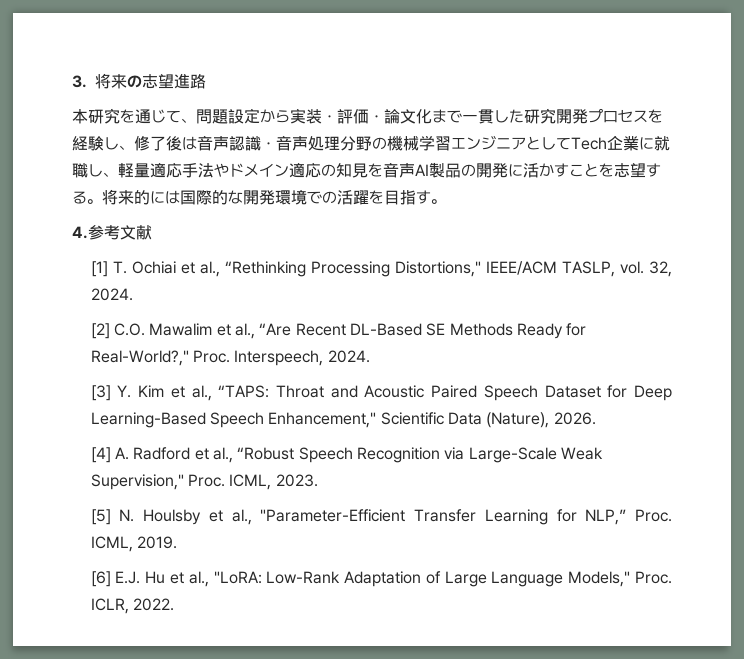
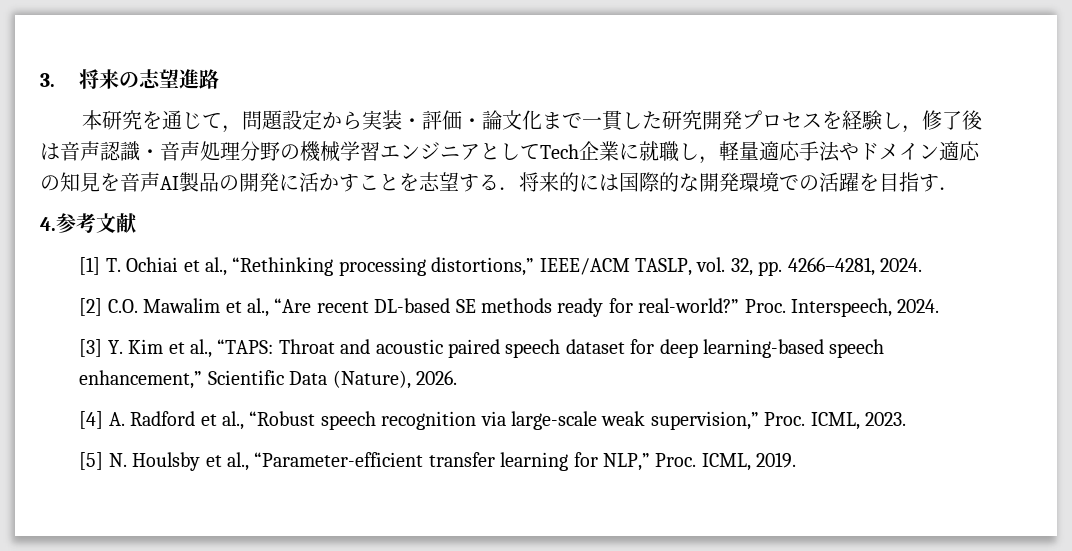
[181,118,196,123] 、 -> [222,125,243,133] ，
[119,145,134,150] 、 -> [902,125,923,133] ，
[103,172,118,177] 、 -> [699,156,719,164] ，
[87,199,102,204] 。 -> [499,187,519,190] ．
[431,199,446,204] 。 -> [939,187,959,190] ．
[310,261,481,277] Processing Distortions," -> [338,257,535,276] processing distortions,”
(672, 269) none -> [758,257,875,276] pp. 4266–4281,
[295,323,587,339] [90,350,189,366] Recent DL-Based SE Methods Ready for Real-World?," -> [316,298,740,317] recent DL-based SE methods ready for real-world?”
[364,385,672,401] [90,412,377,428] Acoustic Paired Speech Dataset for Deep Learning-Based Speech Enhancement," -> [375,339,885,358] [79,370,203,389] acoustic paired speech dataset for deep learning-based speech enhancement,”
[298,447,603,463] [90,474,184,490] Speech Recognition via Large-Scale Weak Supervision," -> [320,411,759,430] speech recognition via large-scale weak supervision,”
[260,509,548,525] "Parameter-Efficient Transfer Learning -> [254,452,569,471] “Parameter-efficient transfer learning
[90,571,673,587] [90,598,174,614] // [6] E.J. Hu et al., "LoRA: Low-Rank Adaptation of Large Language Models," Proc. ICLR, 2022. -> (797, 460) none

